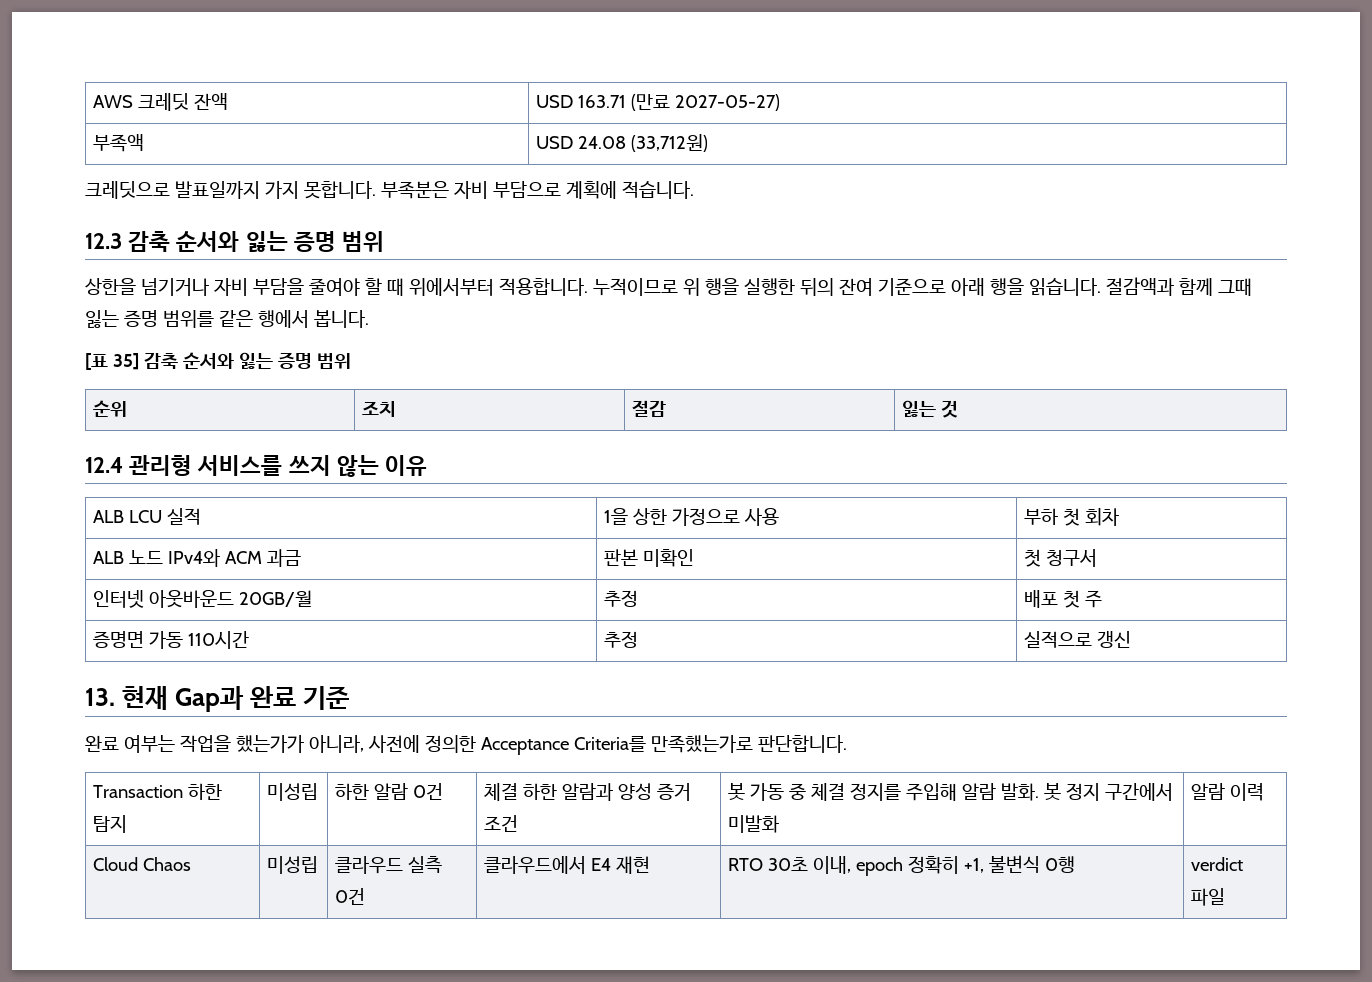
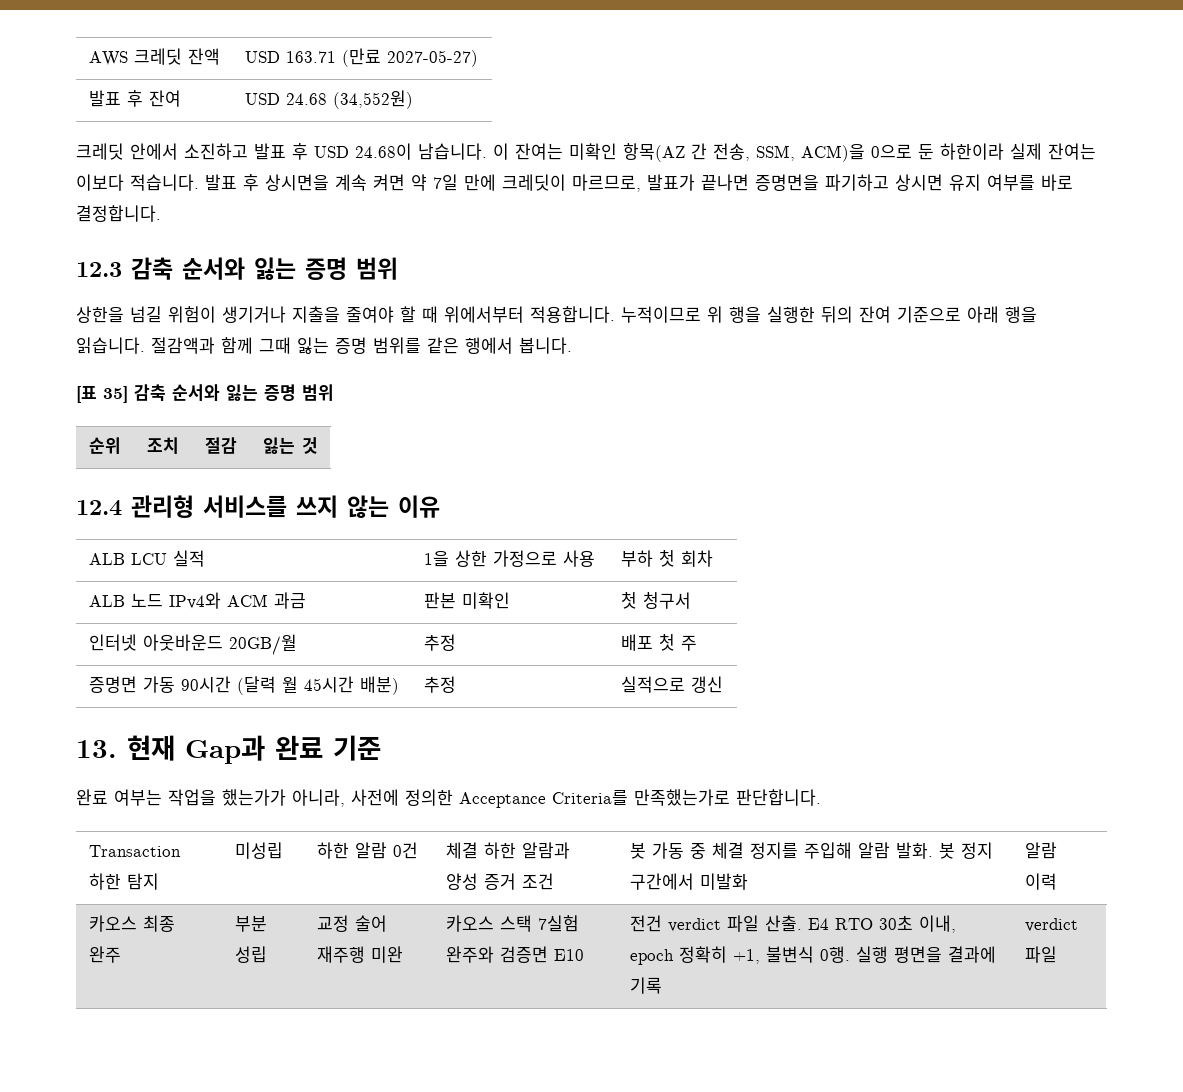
[93,134,145,152] [536,134,709,152] [85,181,694,199] 부족액 | USD 24.08 (33,712원) // 크레딧으로 발표일까지 가지 못합니다. 부족분은 자비 부담으로 계획에 적습니다. -> [88,90,181,107] [244,90,413,109] [76,143,1096,162] [76,174,1073,192] [76,205,161,222] 발표 후 잔여 | USD 24.68 (34,552원) // 크레딧 안에서 소진하고 발표 후 USD 24.68이 남습니다. 이 잔여는 미확인 항목(AZ 간 전송, SSM, ACM)을 0으로 둔 하한이라 실제 잔여는 이보다 적습니다. 발표 후 상시면을 계속 켜면 약 7일 만에 크레딧이 마르므로, 발표가 끝나면 증명면을 파기하고 상시면 유지 여부를 바로 결정합니다.
[140,278,304,296] 넘기거나 자비 부담을 -> [130,306,340,323] 넘길 위험이 생기거나 지출을
[188,631,250,649] 110시간 -> [180,676,399,695] 90시간 (달력 월 45시간 배분)
[93,857,192,871] [267,856,319,874] [335,856,443,874] [335,888,366,905] [484,856,651,874] Cloud Chaos | 미성립 | 클라우드 실측 0건 | 클라우드에서 E4 재현 | -> [88,915,175,932] [88,946,121,963] [234,916,267,932] [234,946,267,963] [316,915,387,932] [316,946,403,963] [445,915,579,932] [445,946,584,963] [629,915,829,932] 카오스 최종 완주 | 부분 성립 | 교정 술어 재주행 미완 | 카오스 스택 7실험 완주와 검증면 E10 | 전건 verdict 파일 산출. E4
[1045,856,1076,873] 0행 -> [819,946,996,963] [629,977,662,994] 0행. 실행 평면을 결과에 기록

